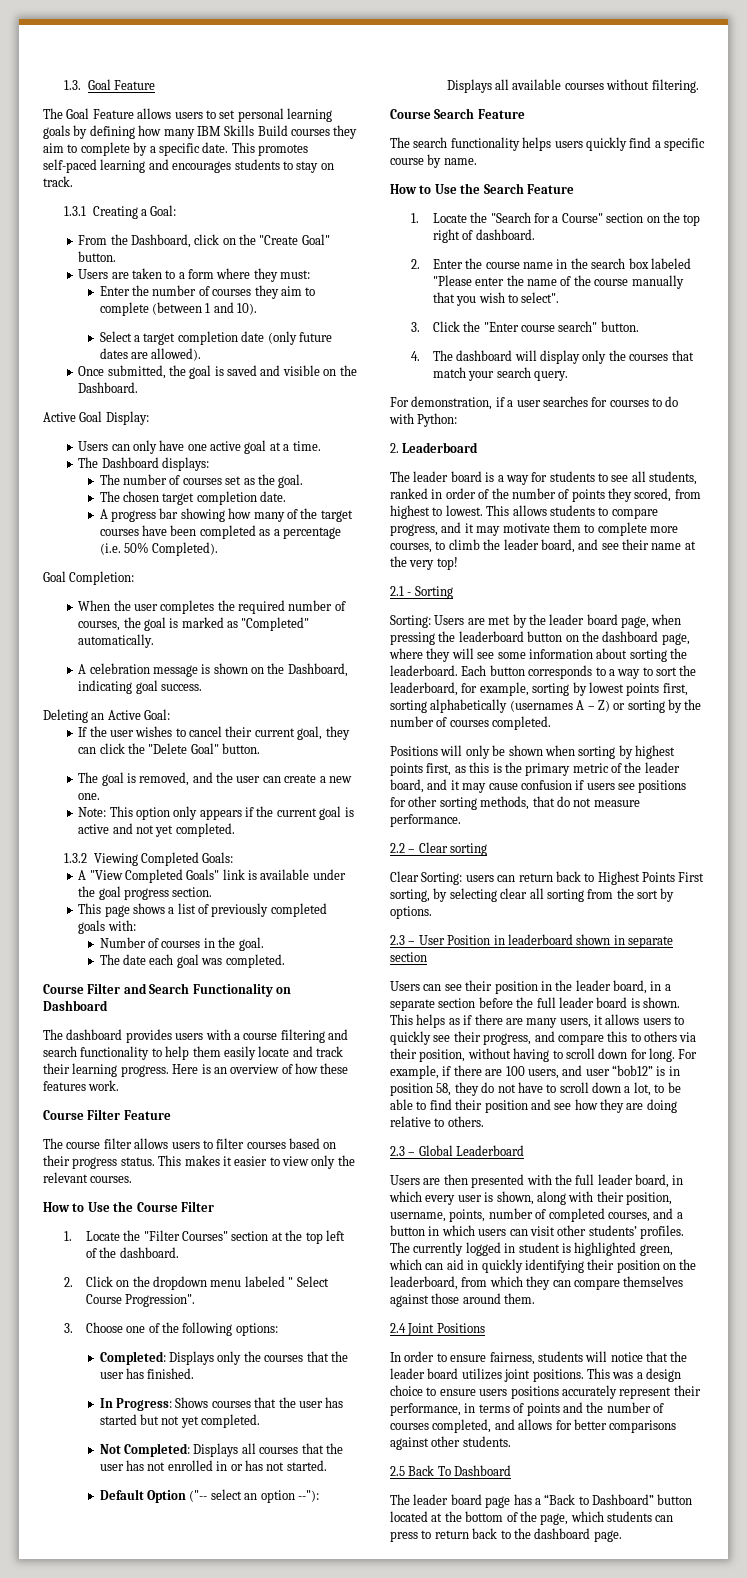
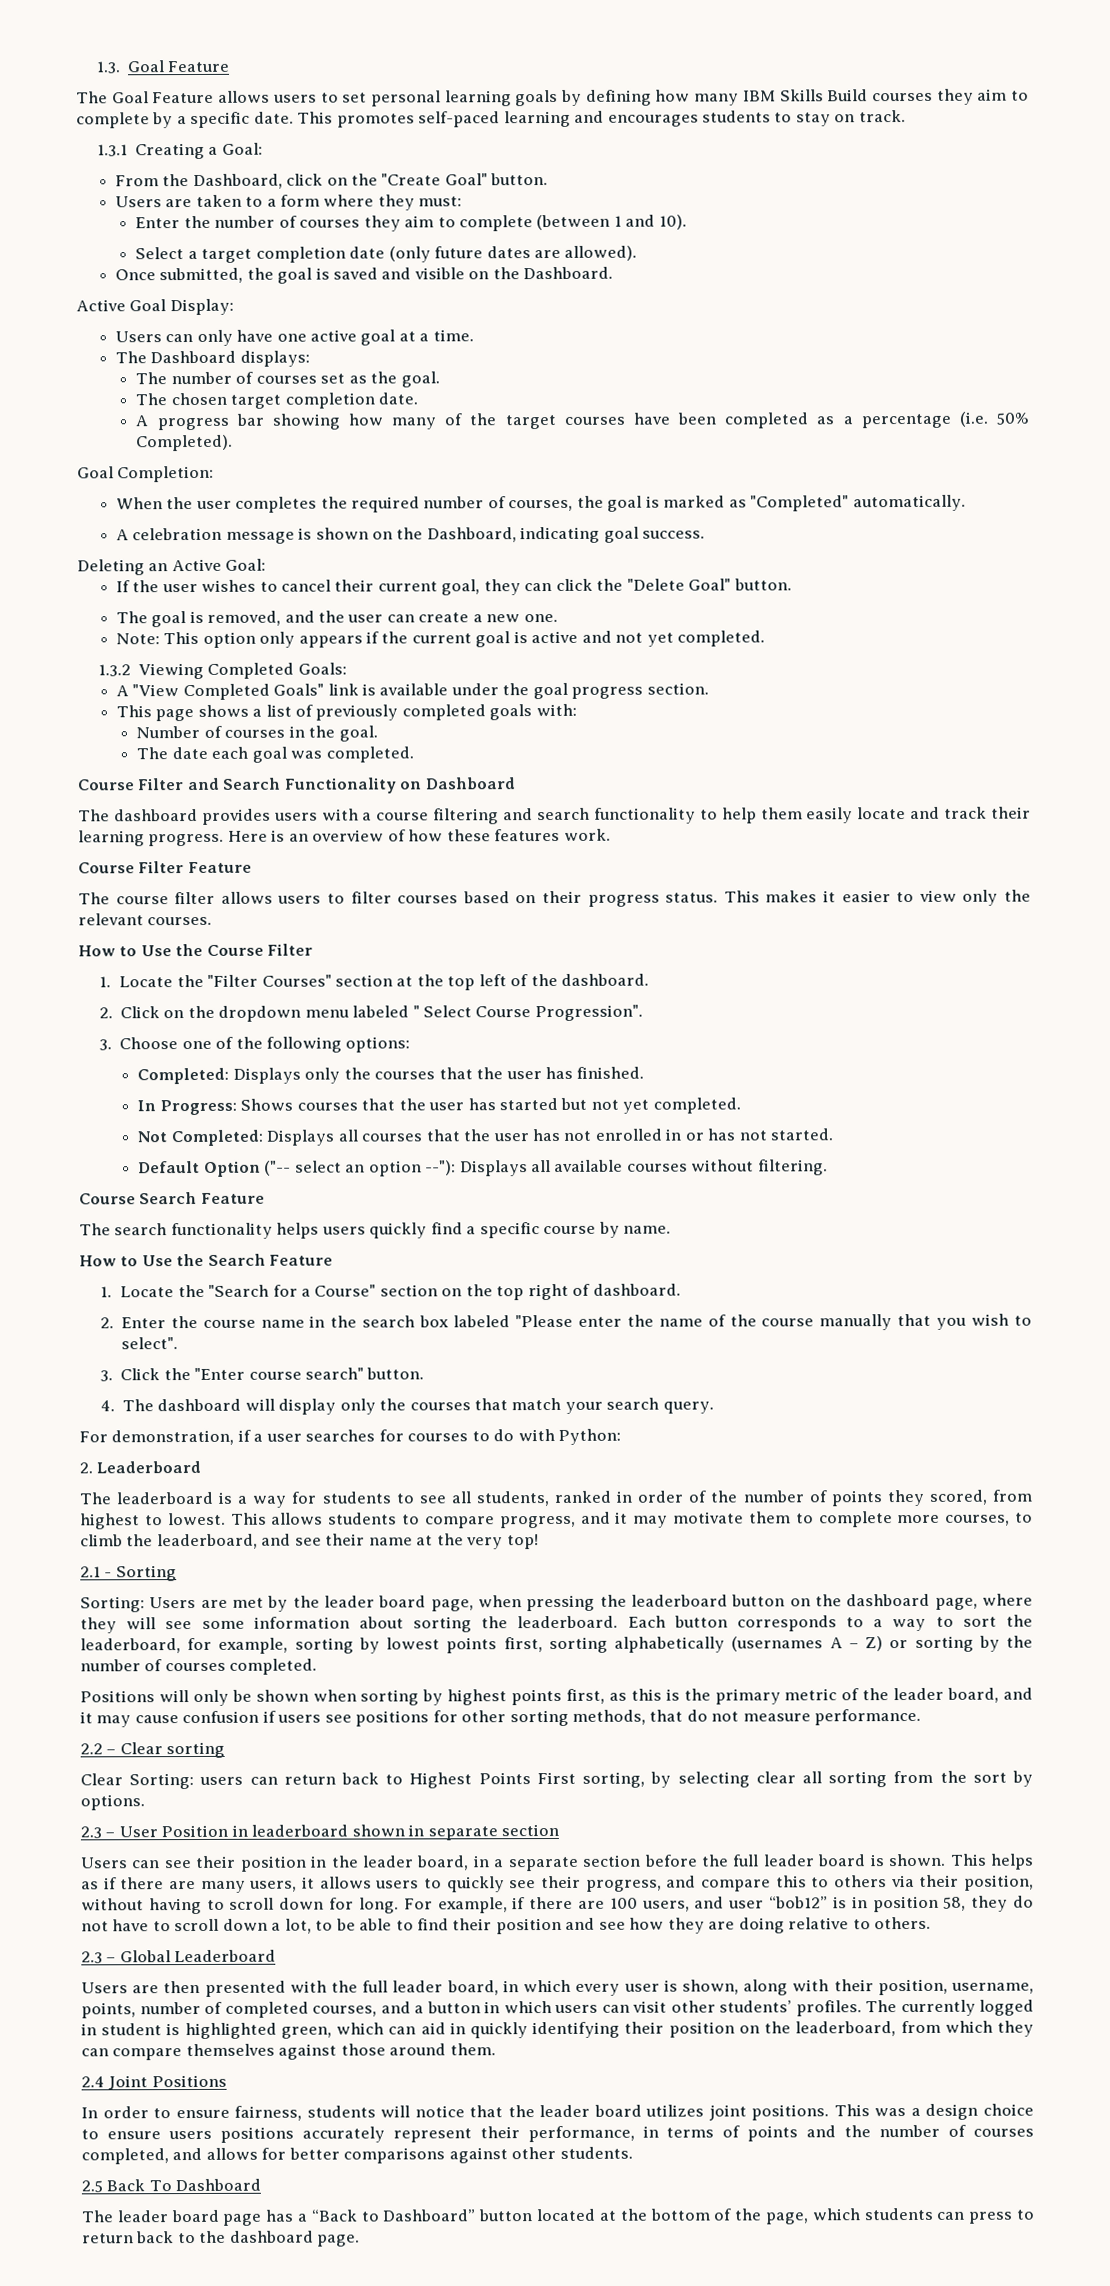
[413,471,482,482] leader board -> [116,1491,215,1505] leaderboard
[503,539,575,553] leader board, -> [156,1533,258,1550] leaderboard,

